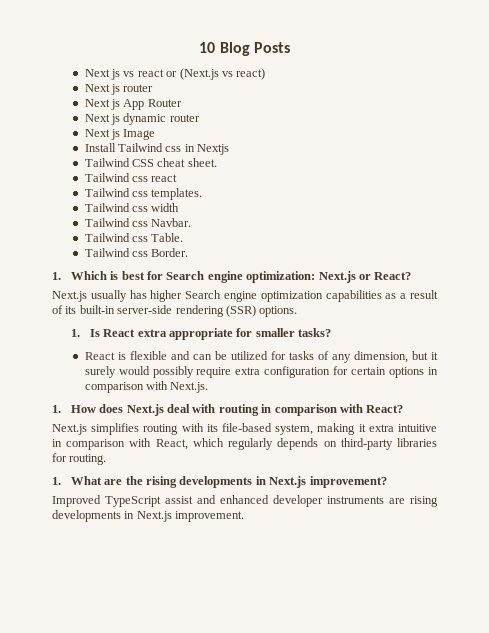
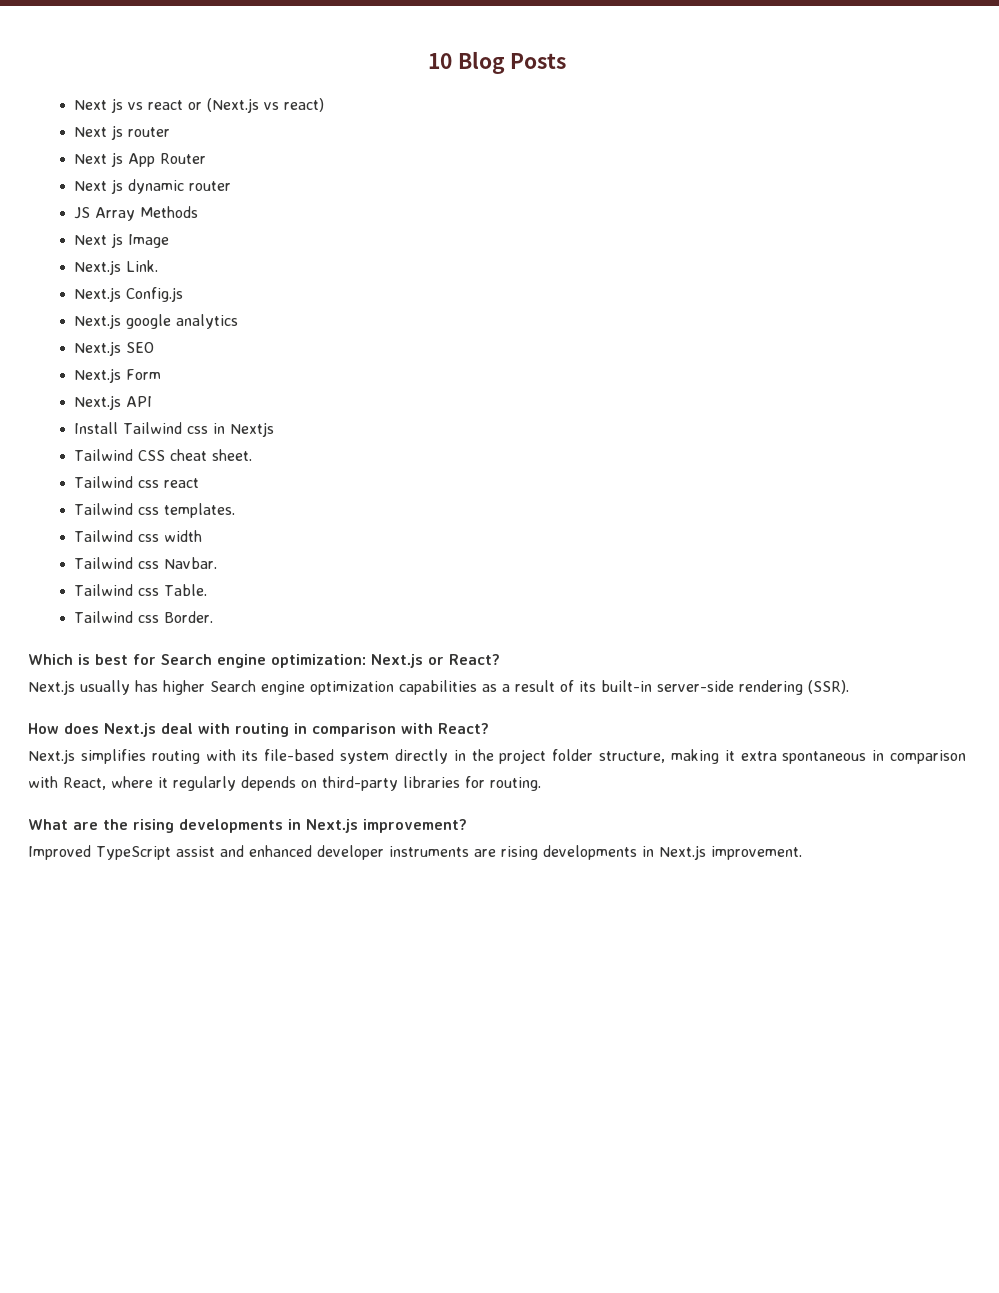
(200, 118) none -> [74,206,199,221] // JS Array Methods
(156, 134) none -> [74,260,159,275] [74,287,184,302] [74,314,239,329] [74,341,155,356] [74,368,162,383] [74,395,153,410] // Next.js Link. // Next.js Config.js // Next.js google analytics // Next.js SEO // Next.js Form // Next.js API
[52,272,61,280] 1. -> (214, 617) none
[225,305,298,317] [70,328,332,340] [84,351,439,363] [84,366,438,378] [84,381,209,393] [52,405,61,413] (SSR) options. // 1. Is React extra appropriate for smaller tasks? // React is flexible and can be utilized for tasks of any dimension, but it surely would possibly require extra configuration for certain options in comparison with Next.js. // 1. -> [808,680,849,694] (SSR). //
[275,424,314,435] system, -> [340,749,665,764] system directly in the project folder structure,
[397,424,437,432] intuitive -> [782,751,867,764] spontaneous
[192,438,224,447] which -> [111,776,168,788] where it
[52,477,61,485] 1. -> (541, 784) none

